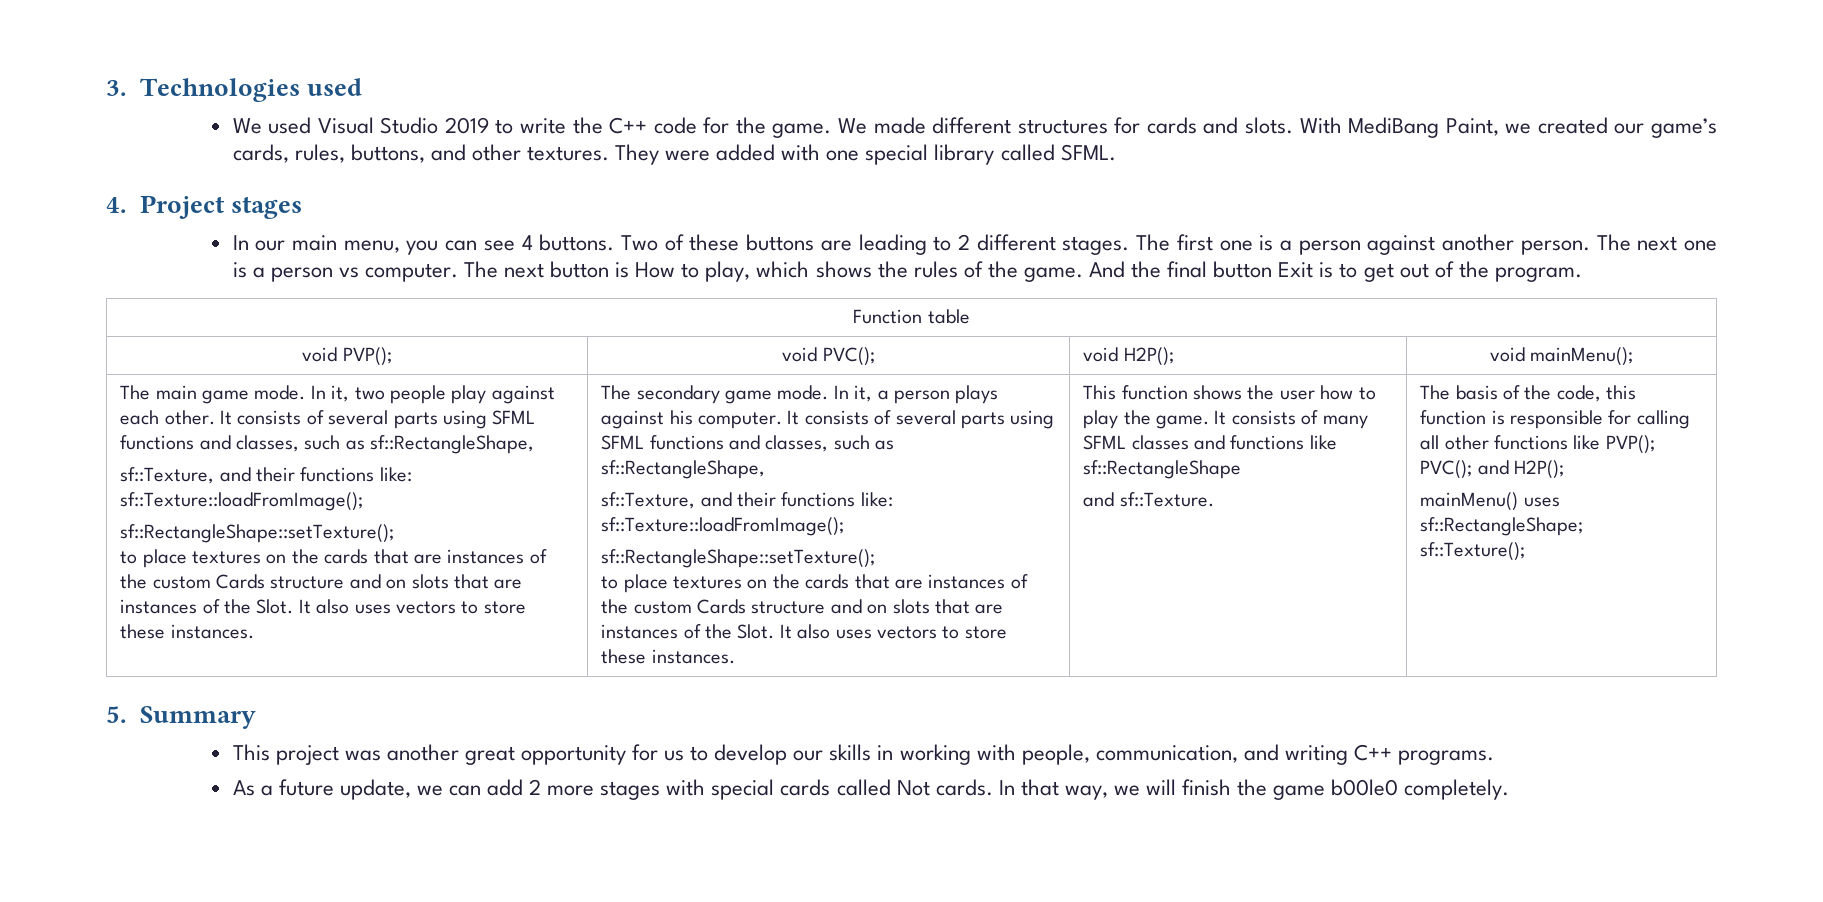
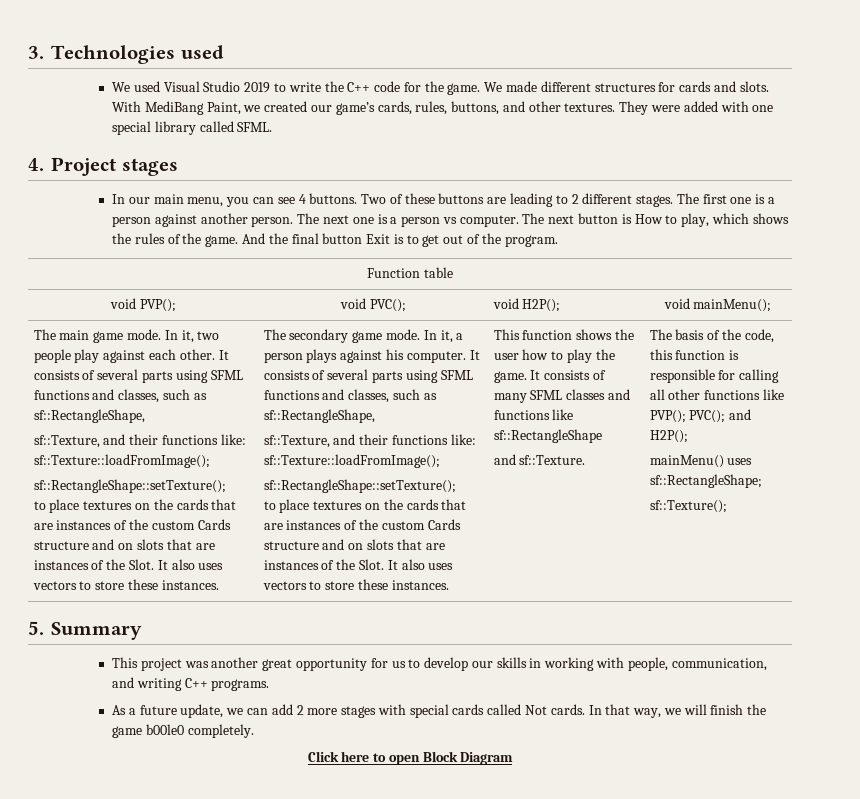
(1510, 789) none -> [307,751,514,765] // Click here to open Block Diagram

